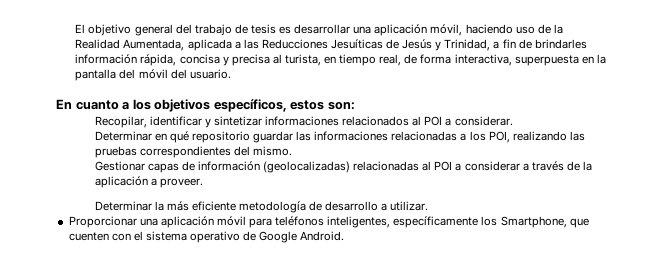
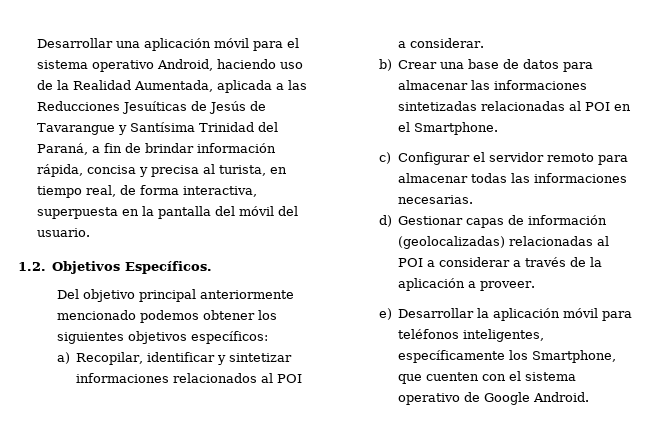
[75,24,463,36] El objetivo general del trabajo de tesis es desarrollar una aplicación móvil, -> [37,38,300,51] [37,59,214,72] Desarrollar una aplicación móvil para el sistema operativo Android,
[435,39,491,51] y Trinidad, -> [250,101,267,111] [37,122,279,135] [37,143,89,155] de Tavarangue y Santísima Trinidad del Paraná,
[534,39,587,49] brindarles -> [145,143,195,153] brindar
[56,99,355,112] En cuanto a los objetivos específicos, estos son: // -> [18,261,213,274] [56,289,294,302] [56,310,277,323] [56,331,268,344] [56,352,70,364] 1.2. Objetivos Específicos. // Del objetivo principal anteriormente mencionado podemos obtener los siguientes objetivos específicos: // a)
[94,131,585,143] [94,146,292,158] Determinar en qué repositorio guardar las informaciones relacionadas a los POI, realizando las pruebas correspondientes del mismo. // -> [378,59,594,72] [398,80,588,90] [398,101,632,111] [398,122,499,135] [378,152,629,165] [398,173,628,183] [398,195,474,204] [378,215,392,227] b) Crear una base de datos para almacenar las informaciones sintetizadas relacionadas al POI en el Smartphone. // c) Configurar el servidor remoto para almacenar todas las informaciones necesarias. // d)
[94,201,429,213] [68,216,158,228] Determinar la más eficiente metodología de desarrollo a utilizar. // Proporcionar una -> [378,308,490,320] e) Desarrollar la

